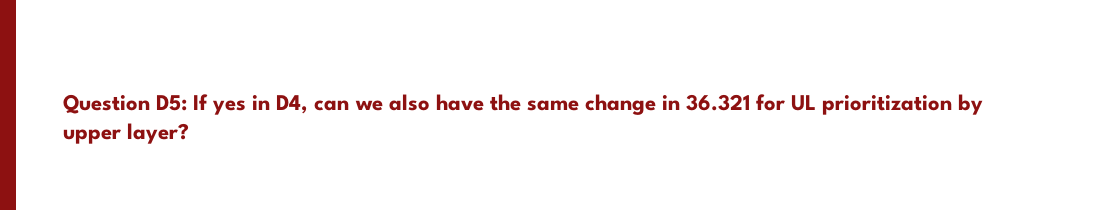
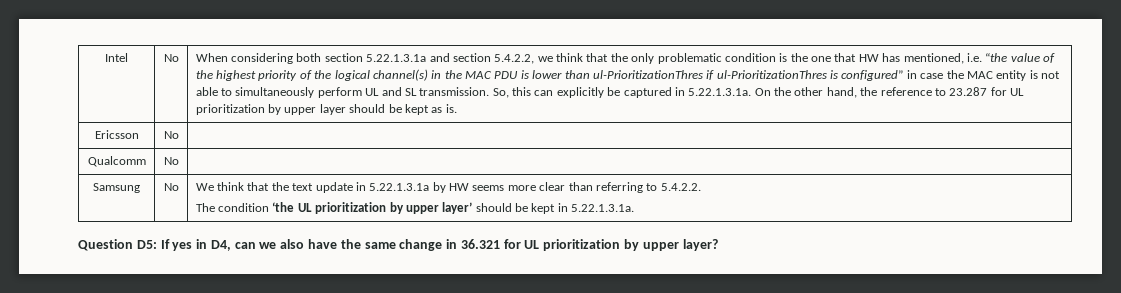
(63, 104) none -> [105,53,128,62] [163,54,179,62] [195,53,1056,64] [195,69,1061,81] [195,87,1025,98] [195,104,457,115] [94,130,139,139] [163,131,179,139] [87,156,146,167] [163,157,179,165] [93,183,140,193] [163,183,179,191] [195,182,701,193] [195,202,635,214] Intel | No | When considering both section 5.22.1.3.1a and section 5.4.2.2, we think that the only problematic condition is the one that HW has mentioned, i.e. “the value of the highest priority of the logical channel(s) in the MAC PDU is lower than ul-PrioritizationThres if ul-PrioritizationThres is configured” in case the MAC entity is not able to simultaneously perform UL and SL transmission. So, this can explicitly be captured in 5.22.1.3.1a. On the other hand, the reference to 23.287 for UL prioritization by upper layer should be kept as is. // Ericsson | No | // Qualcomm | No | // Samsung | No | We think that the text update in 5.22.1.3.1a by HW seems more clear than referring to 5.4.2.2. // The condition ‘the UL prioritization by upper layer’ should be kept in 5.22.1.3.1a. //

